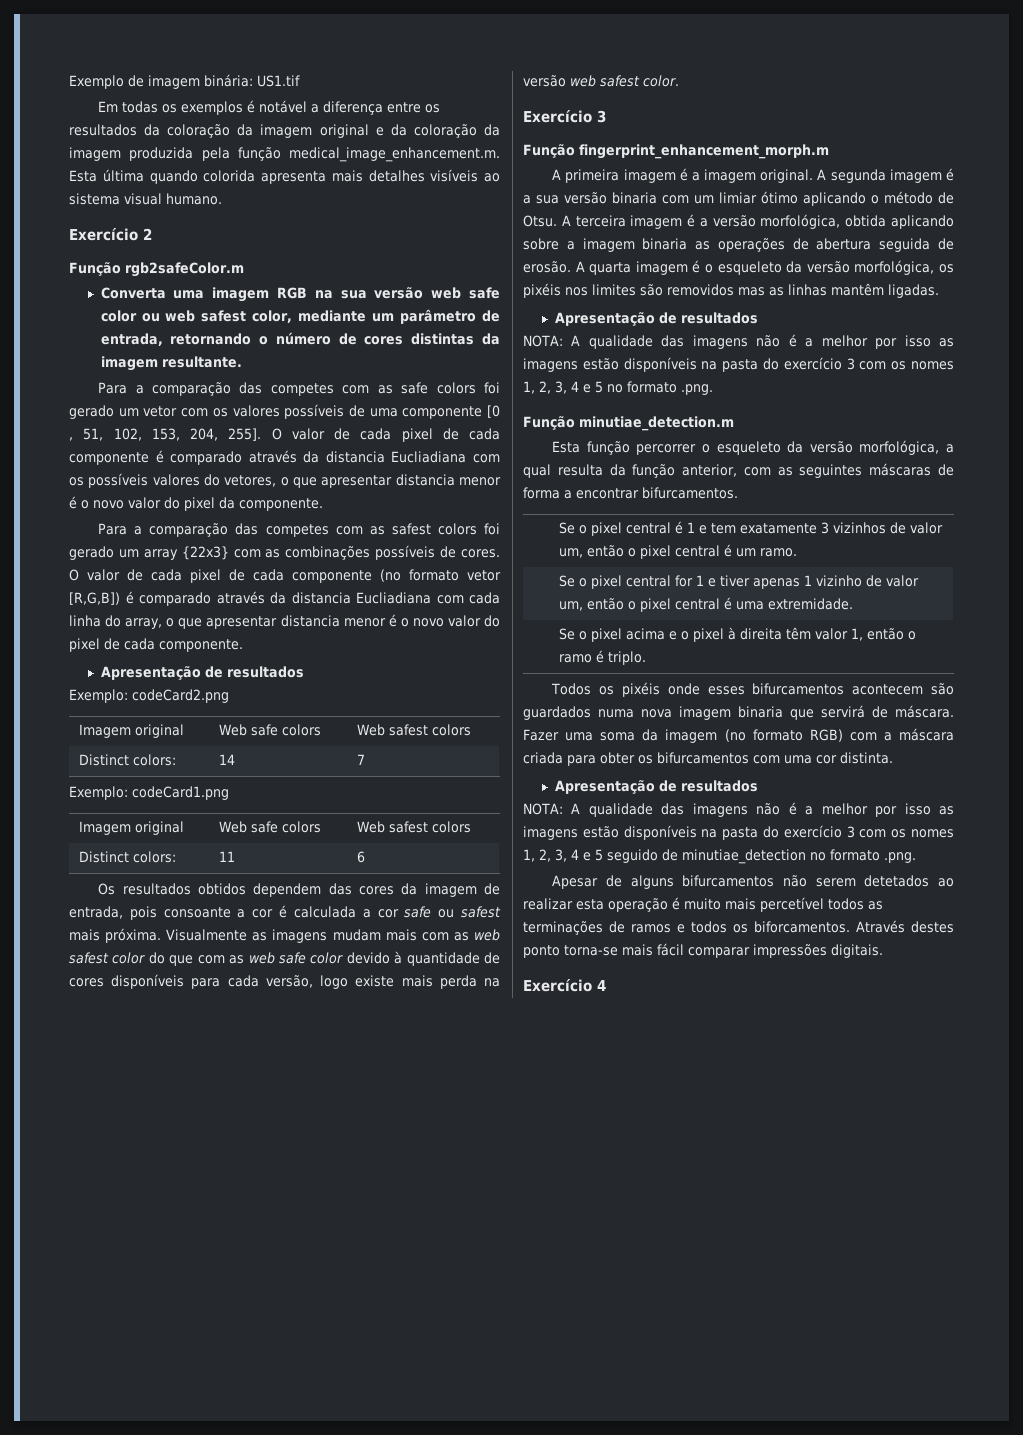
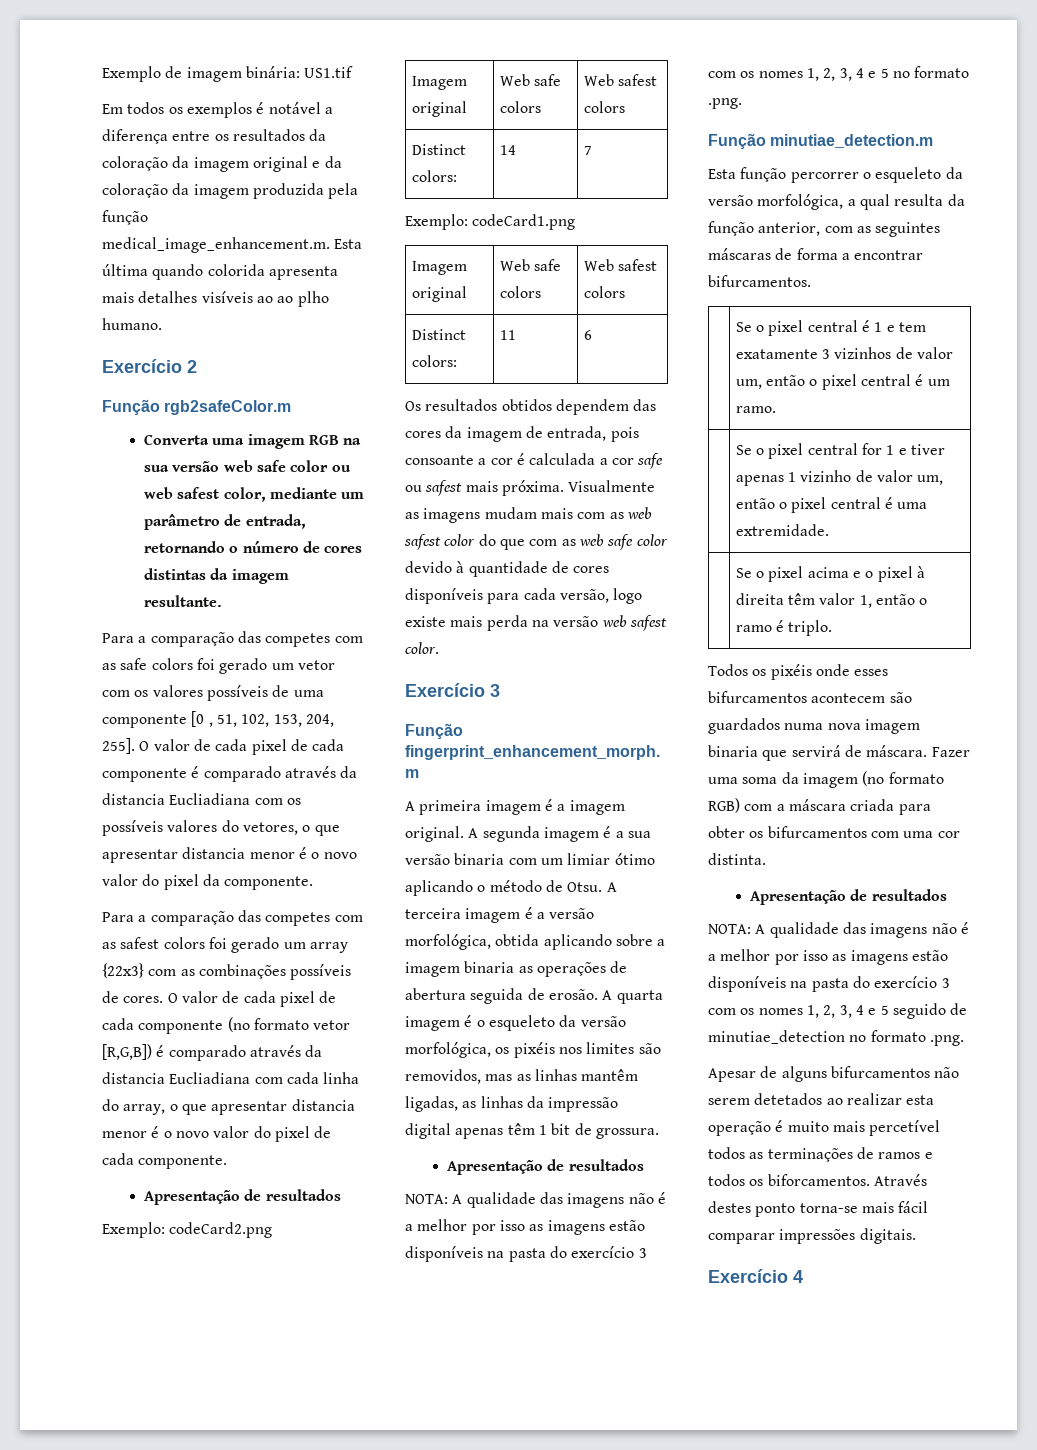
[122,101,159,113] todas -> [127,102,165,114] todos
[69,193,162,205] sistema visual -> [277,291,329,307] ao plho
[667,284,734,296] removidos -> [405,1069,481,1084] removidos,
[888,284,939,298] ligadas. -> [405,1096,619,1112] [405,1123,659,1139] ligadas, as linhas da impressão digital apenas têm 1 bit de grossura.

